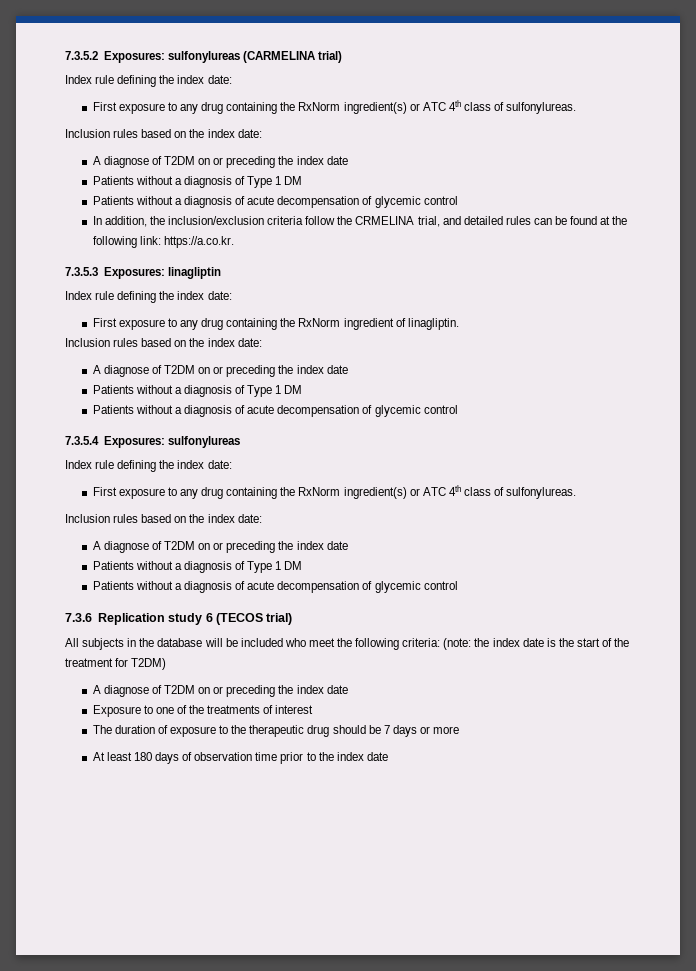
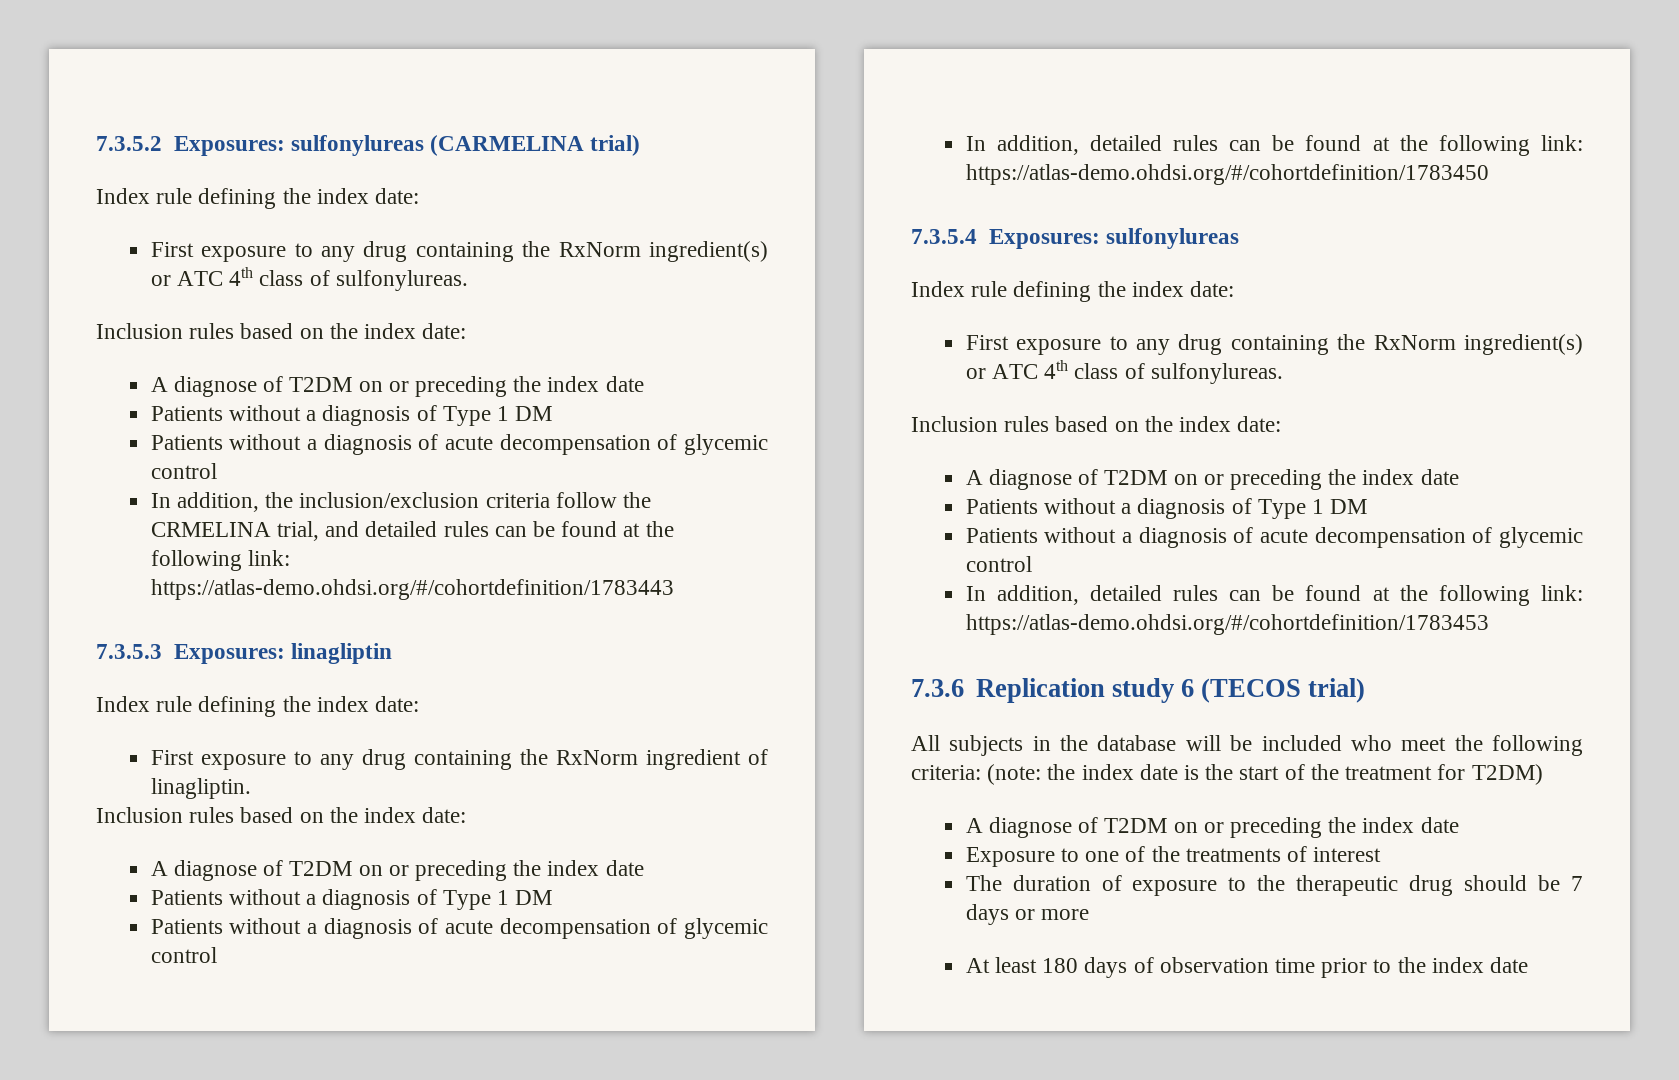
[163,236,234,248] https://a.co.kr. -> [150,579,674,600] https://atlas-demo.ohdsi.org/#/cohortdefinition/1783443
(458, 409) none -> [965,135,1583,156] [965,164,1489,185] // In addition, detailed rules can be found at the following link: https://atlas-demo.ohdsi.org/#/cohortdefinition/1783450
(458, 585) none -> [965,585,1583,606] [965,614,1489,635] // In addition, detailed rules can be found at the following link: https://atlas-demo.ohdsi.org/#/cohortdefinition/1783453

